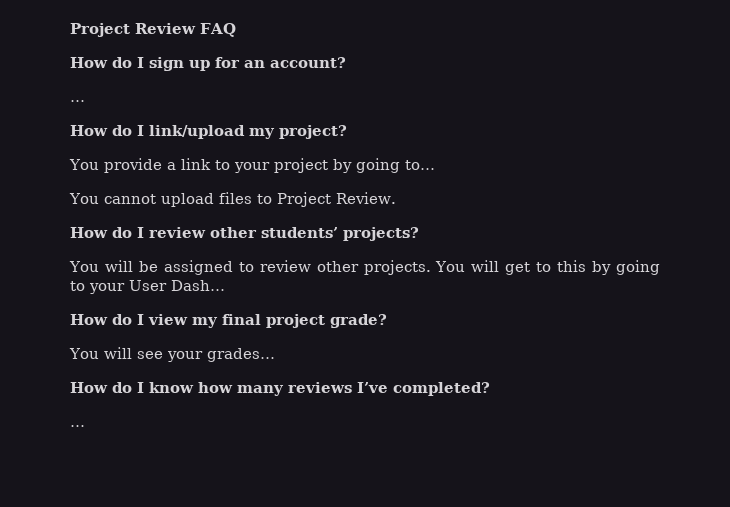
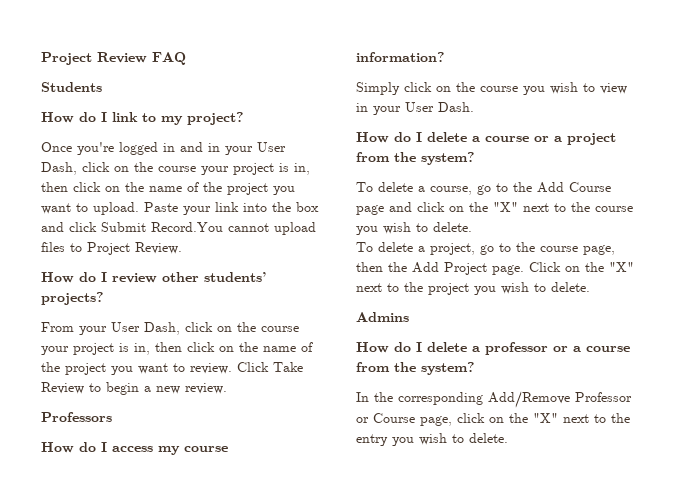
[70,57,346,71] [70,100,85,102] [70,125,245,139] How do I sign up for an account? // … // How do I link/upload -> [41,82,102,92] [41,112,156,123] Students // How do I link to
[69,158,435,173] [69,193,99,204] You provide a link to your project by going to… // You -> [41,142,286,155] [41,162,310,175] [41,182,295,195] [41,202,319,215] [41,222,223,232] Once you're logged in and in your User Dash, click on the course your project is in, then click on the name of the project you want to upload. Paste your link into the box and click Submit Record.You
[69,260,660,275] [70,280,225,294] [70,314,387,328] [69,347,275,362] [70,382,490,396] [70,425,85,427] You will be assigned to review other projects. You will get to this by going to your User Dash… // How do I view my final project grade? // You will see your grades… // How do I know how many reviews I’ve completed? // … -> [41,322,299,335] [41,342,313,355] [41,362,303,375] [41,382,227,395] [41,412,112,422] [41,442,228,455] [356,52,445,62] [356,82,627,95] [356,102,474,115] [356,132,616,145] [356,152,475,165] [356,182,611,195] [356,202,633,215] [356,222,472,235] [356,242,615,255] [356,262,634,275] [356,282,590,295] [356,312,409,322] [356,342,630,355] [356,362,475,375] [356,391,632,408] [356,413,630,426] [356,433,508,446] From your User Dash, click on the course your project is in, then click on the name of the project you want to review. Click Take Review to begin a new review. // Professors // How do I access my course information? // Simply click on the course you wish to view in your User Dash. // How do I delete a course or a project from the system? // To delete a course, go to the Add Course page and click on the "X" next to the course you wish to delete. // To delete a project, go to the course page, then the Add Project page. Click on the "X" next to the project you wish to delete. // Admins // How do I delete a professor or a course from the system? // In the corresponding Add/Remove Professor or Course page, click on the "X" next to the entry you wish to delete.

